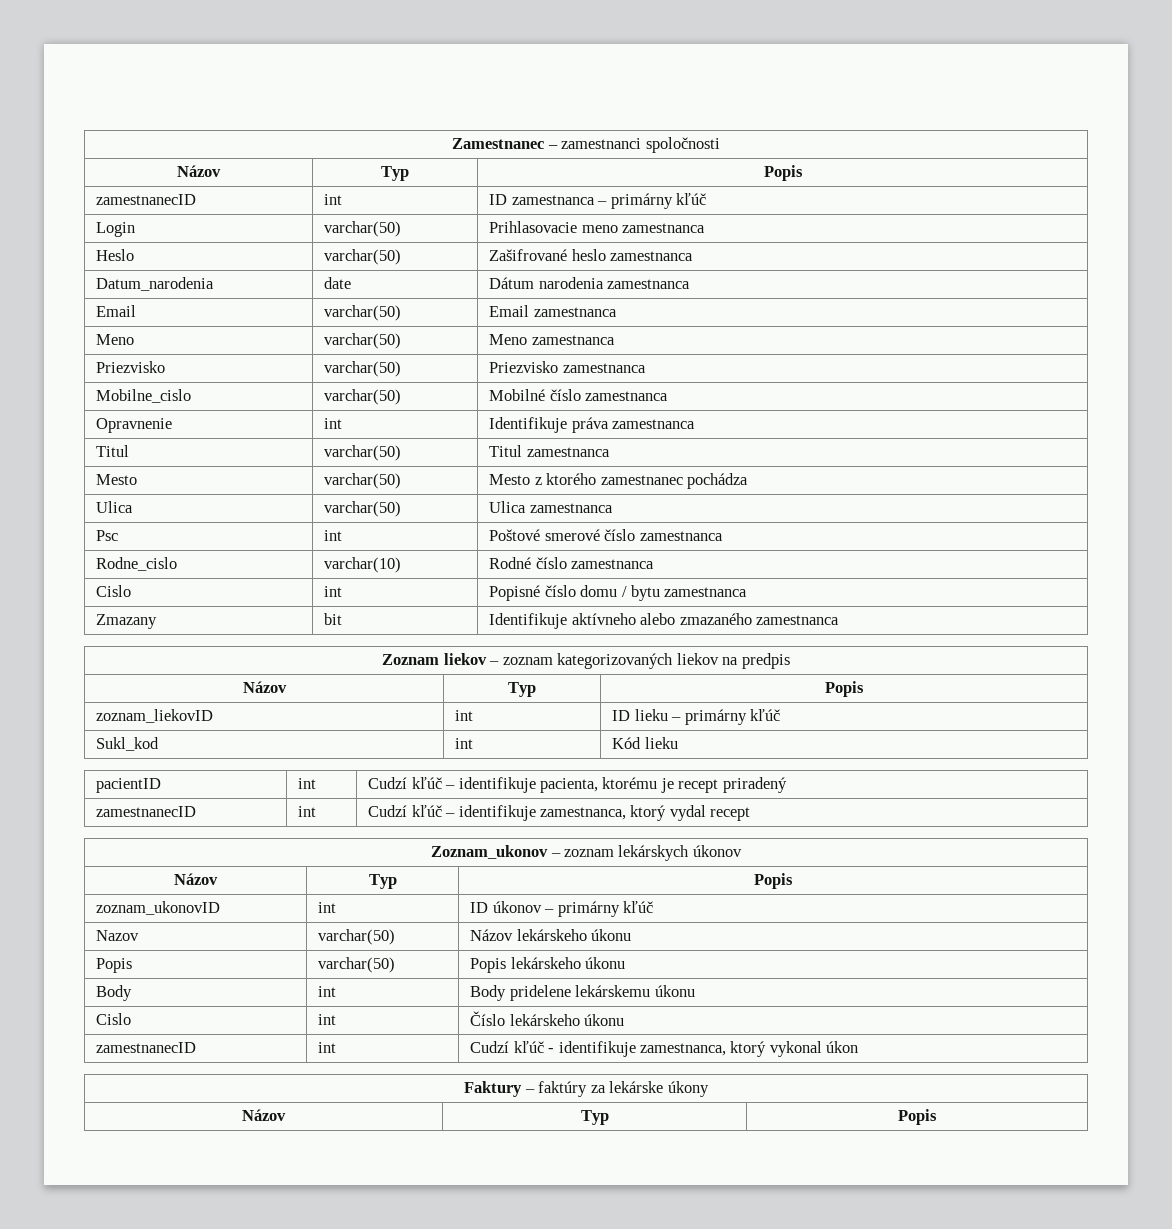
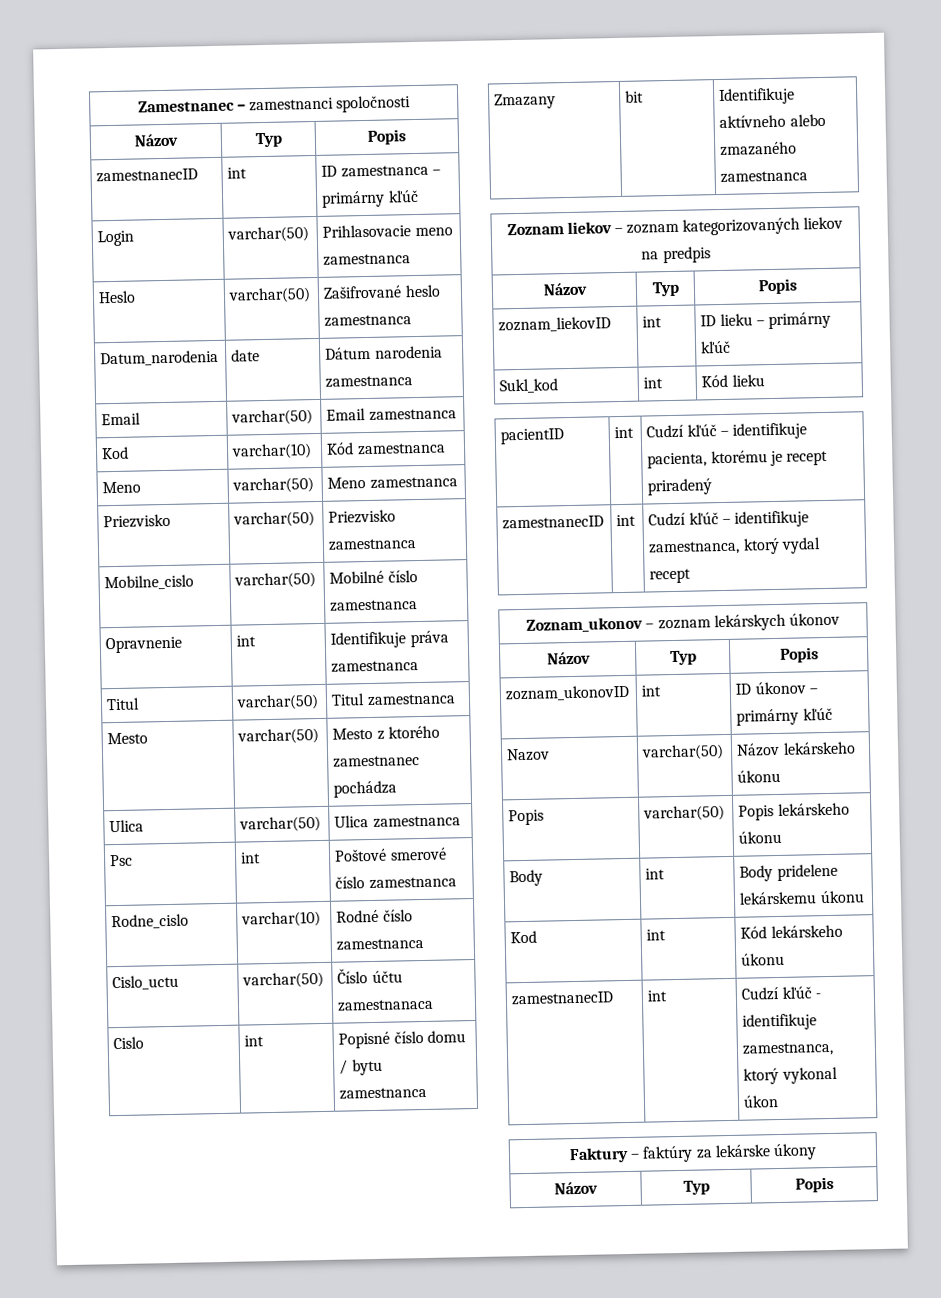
(617, 312) none -> [101,446,130,460] [231,443,313,460] [326,442,446,456] // Kod | varchar(10) | Kód zamestnanca
(655, 564) none -> [112,974,180,991] [242,971,325,989] [337,968,403,984] [337,998,435,1012] // Cislo_uctu | varchar(50) | Číslo účtu zamestnanaca
[96,1013,132,1025] [318,1014,337,1025] [470,1011,506,1026] Cislo | int | Číslo -> [510,930,538,944] [646,929,667,941] [740,926,768,939] Kod | int | Kód

